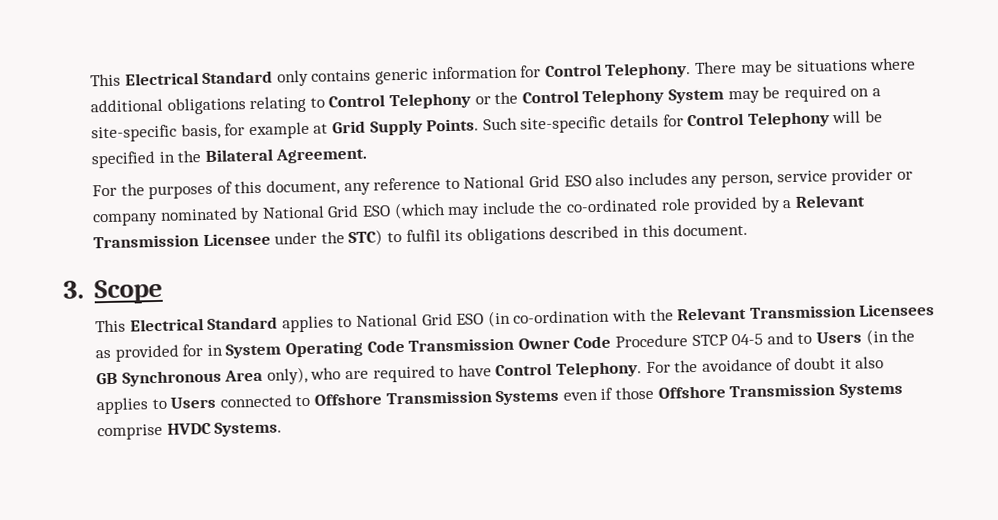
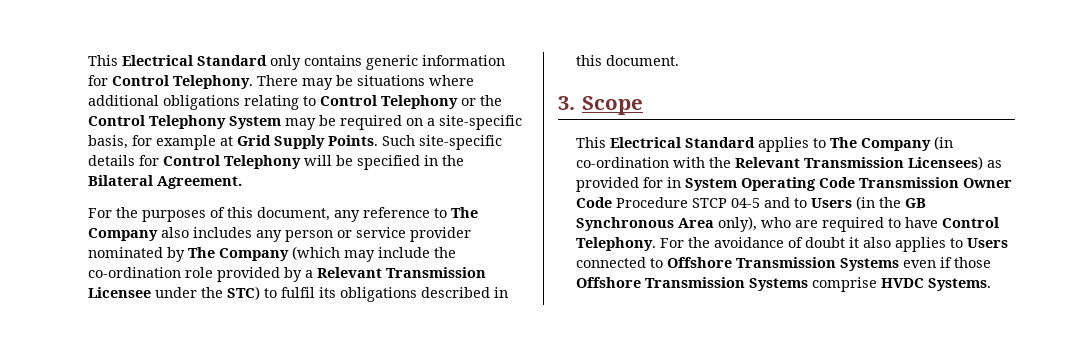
[463,167,913,189] [92,204,392,227] National Grid ESO also includes any person, service provider or company nominated by National Grid ESO -> [450,207,478,218] [87,227,471,242] [87,247,289,262] The Company also includes any person or service provider nominated by The Company
[565,198,658,213] co-ordinated -> [87,267,181,278] co-ordination
[356,312,485,327] National Grid ESO -> [829,137,931,151] The Company
[858,303,936,317] Licensees -> [907,156,983,170] Licensees)

